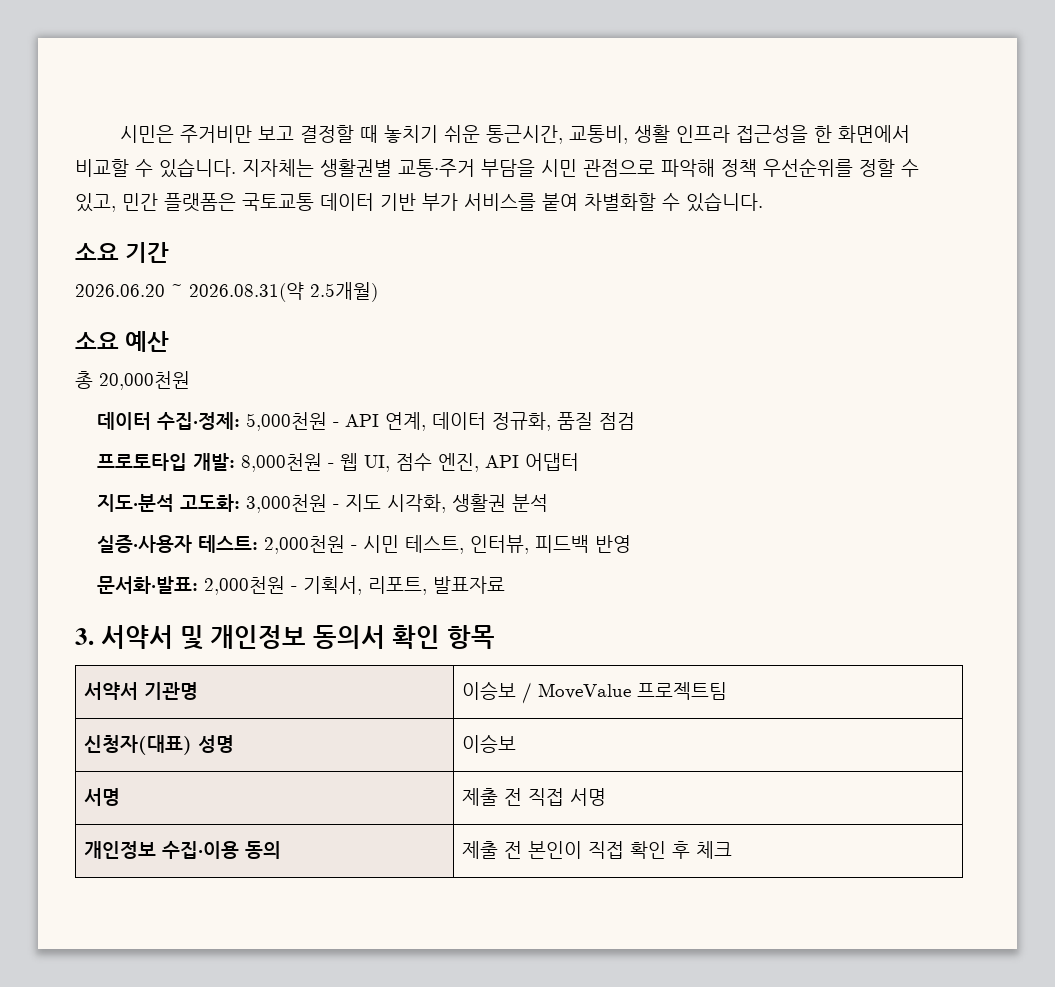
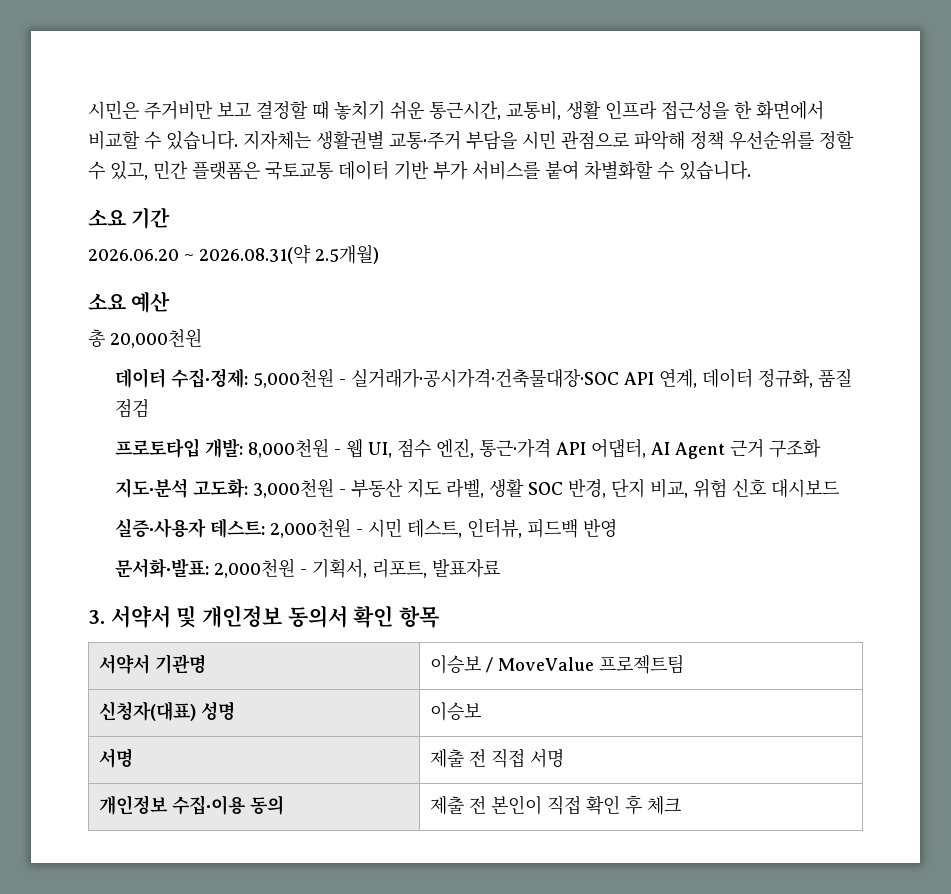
(339, 424) none -> [351,369,620,388] 실거래가·공시가격·건축물대장·SOC
[484,453,579,471] [96,494,548,513] API 어댑터 // 지도·분석 고도화: 3,000천원 - 지도 시각화, 생활권 분석 -> [479,438,822,459] [115,478,840,498] 통근·가격 API 어댑터, AI Agent 근거 구조화 // 지도·분석 고도화: 3,000천원 - 부동산 지도 라벨, 생활 SOC 반경, 단지 비교, 위험 신호 대시보드

